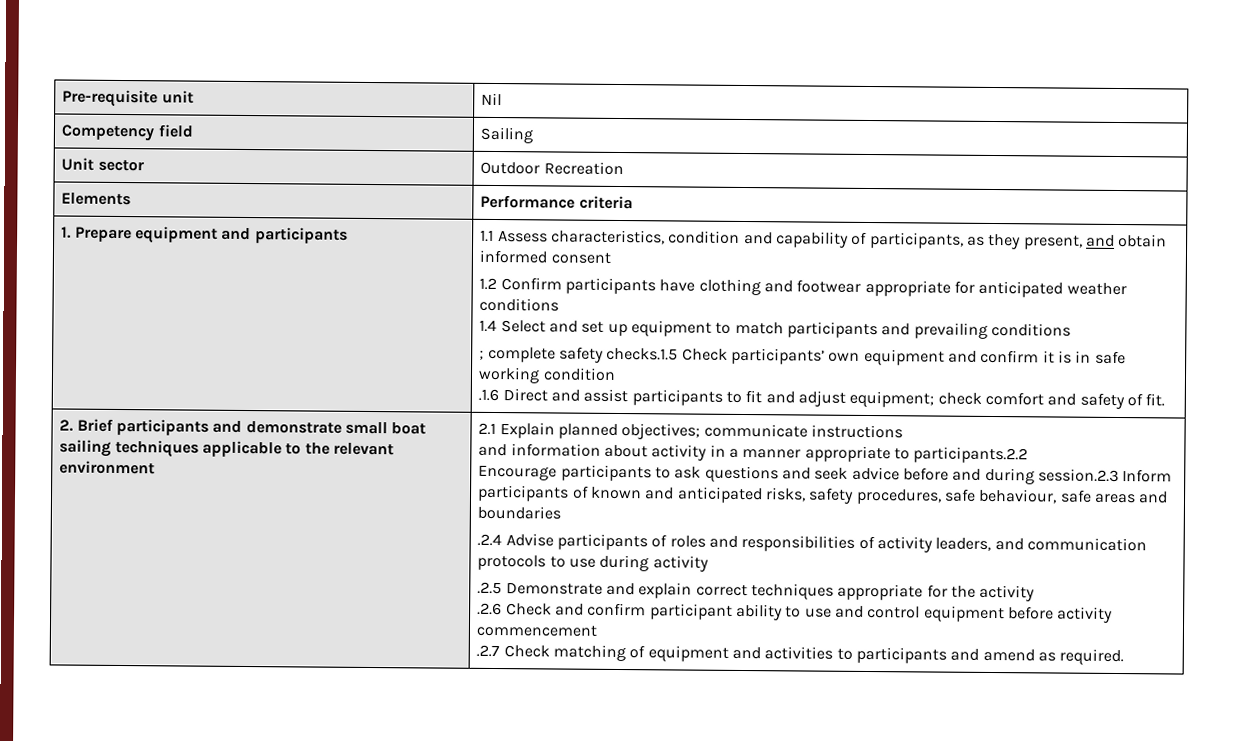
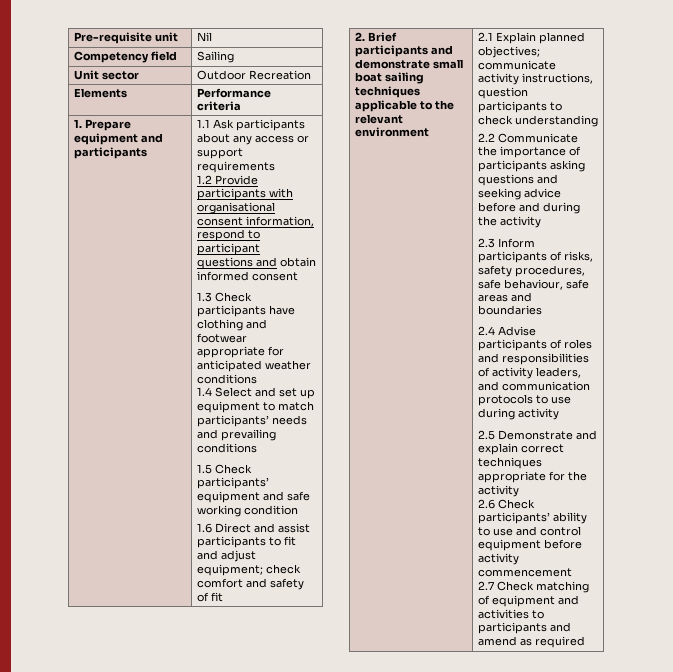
[497,229,1083,250] Assess characteristics, condition and capability of participants, as they present, -> [212,119,305,131] [196,133,309,145] [196,148,243,159] [196,161,275,173] [196,175,258,185] [196,188,293,200] [196,202,275,214] [196,216,314,227] [196,229,260,241] [196,243,260,255] [196,257,253,269] Ask participants about any access or support requirements // 1.2 Provide participants with organisational consent information, respond to participant questions
[479,277,562,291] 1.2 Confirm -> [196,292,252,302] 1.3 Check
[786,321,878,339] participants -> [196,415,307,427] participants’ needs
[479,346,1092,366] ; complete safety checks.1.5 Check participants’ own equipment and confirm it is in -> [196,464,252,474] [196,477,269,489] [196,491,284,503] 1.5 Check participants’ equipment and
[478,388,500,402] .1.6 -> [196,523,212,533] 1.6
[1145,393,1166,407] fit. -> [210,592,223,602] fit
[810,424,903,439] [478,443,1029,464] [478,464,849,483] instructions // and information about activity in a manner appropriate to participants.2.2 // Encourage participants to ask questions and seek -> [477,73,593,85] [477,87,528,99] [477,101,562,113] [477,115,598,127] [477,133,578,143] [477,146,581,158] [477,160,585,172] [477,174,558,186] [477,188,521,200] activity instructions, question participants to check understanding // 2.2 Communicate the importance of participants asking questions and seeking
[1037,468,1173,483] [477,484,763,504] session.2.3 Inform participants of known and anticipated -> [477,216,541,228] [477,238,535,248] [477,251,562,263] the activity // 2.3 Inform participants of
[477,533,503,547] .2.4 -> [477,326,495,335] 2.4
[477,581,503,595] .2.5 -> [477,430,495,440] 2.5
[477,602,733,620] .2.6 Check and confirm participant -> [477,499,535,509] [477,512,550,524] 2.6 Check participants’
[476,644,501,658] .2.7 -> [477,581,494,590] 2.7
[1059,648,1125,666] required. -> [534,636,585,648] required

